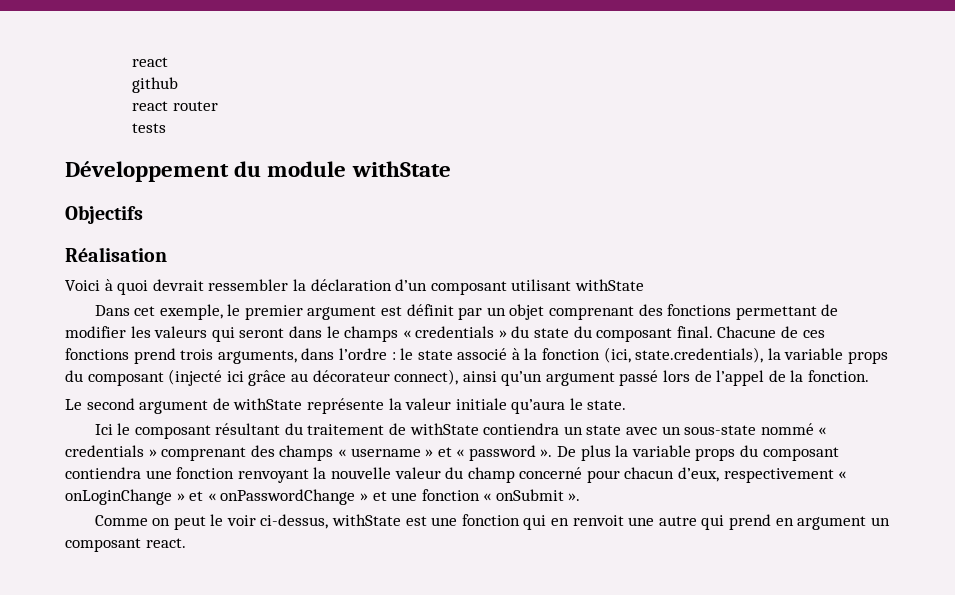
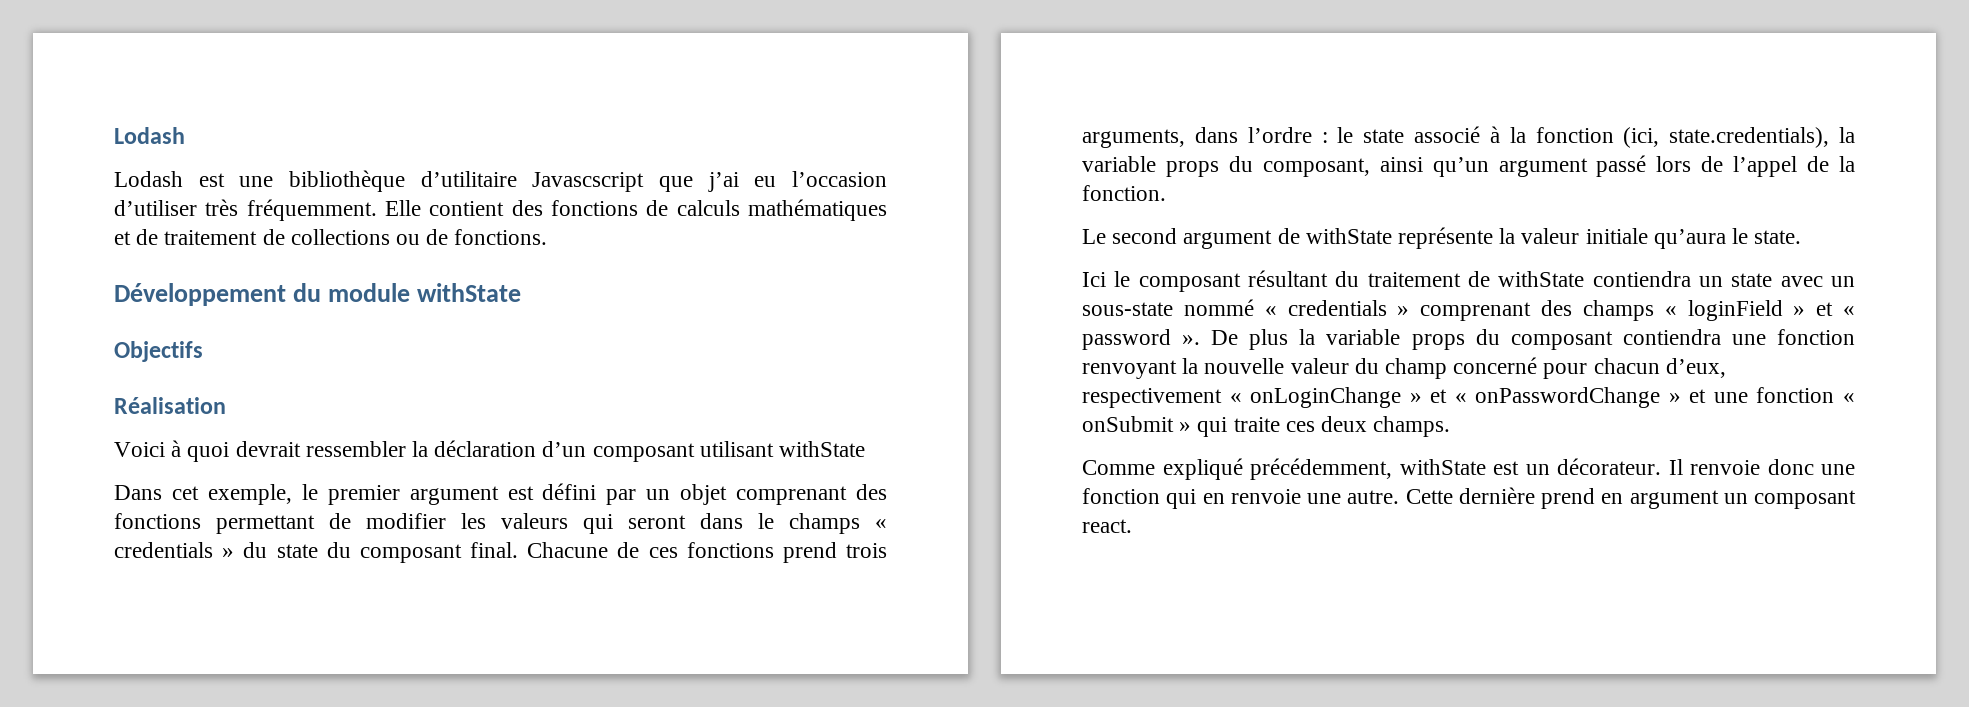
[131,57,168,67] [131,77,178,93] [131,101,218,111] [131,123,166,133] react // github // react router // tests -> [114,127,185,144] [114,170,887,192] [114,199,887,221] [114,229,548,245] Lodash // Lodash est une bibliothèque d’utilitaire Javascscript que j’ai eu l’occasion d’utiliser très fréquemment. Elle contient des fonctions de calculs mathématiques et de traitement de collections ou de fonctions.
[406,304,454,316] définit -> [542,483,597,500] défini
[87,369,459,386] composant (injecté ici grâce au décorateur connect), -> [1262,158,1370,177] composant,
[350,448,421,457] username -> [1687,300,1783,321] loginField
[568,493,581,501] [94,514,725,530] ». // Comme on peut le voir ci-dessus, withState est une fonction qui en renvoit une autre qui -> [1179,416,1451,437] [1082,458,1855,480] [1082,487,1535,509] » qui traite ces deux champs. // Comme expliqué précédemment, withState est un décorateur. Il renvoie donc une fonction qui en renvoie une autre. Cette dernière

